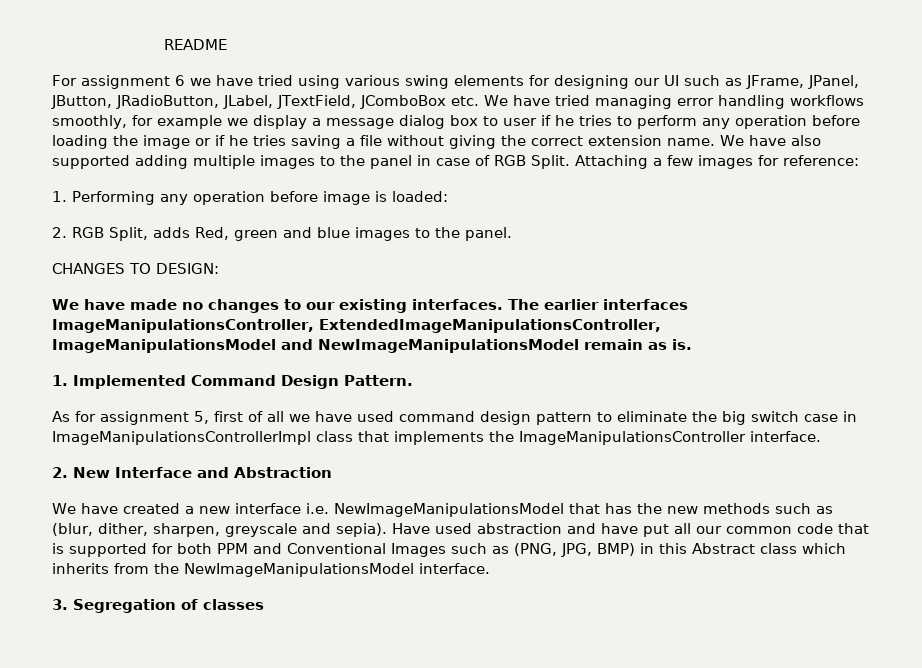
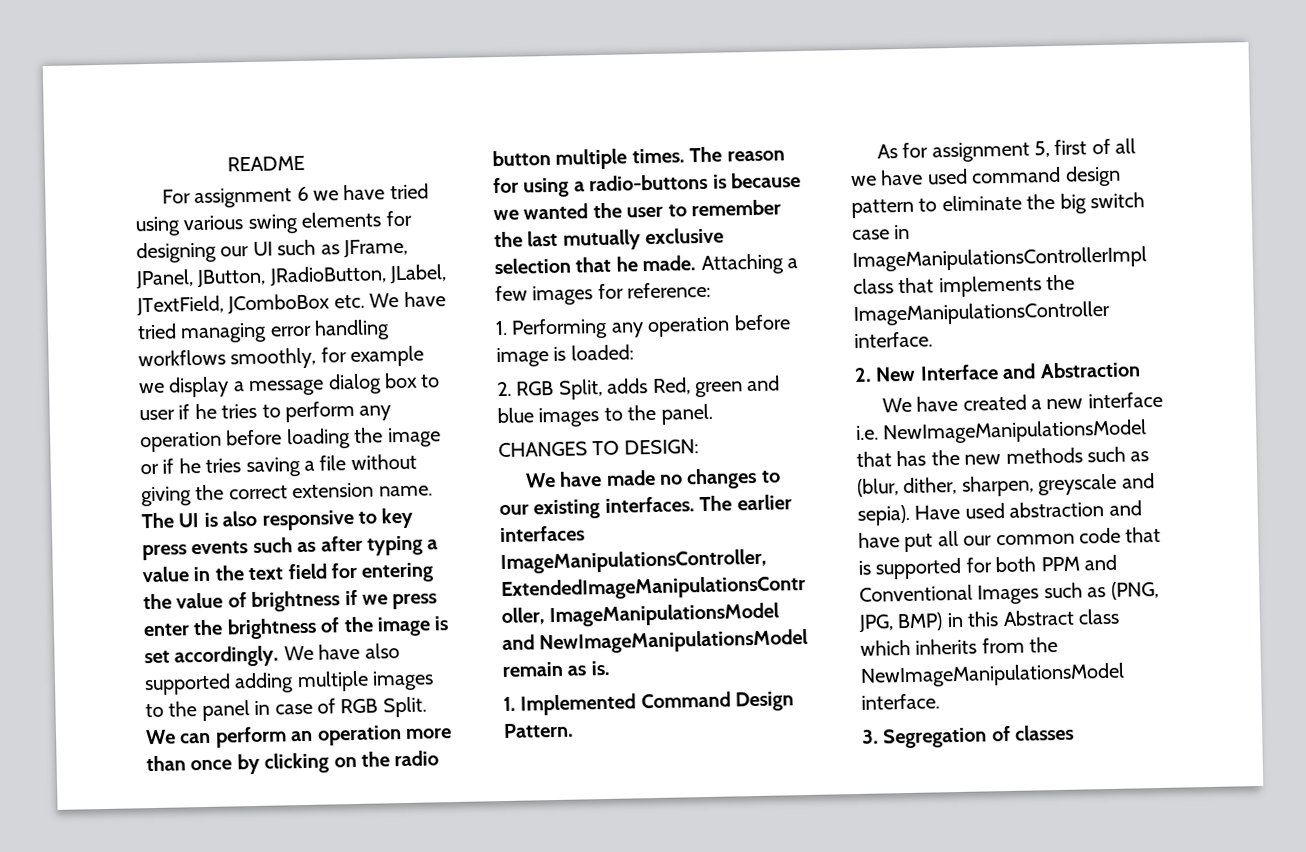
(715, 142) none -> [141,507,414,531] [142,535,439,561] [142,562,435,583] [143,589,438,613] [143,616,450,640] [144,645,280,668] The UI is also responsive to key press events such as after typing a value in the text field for entering the value of brightness if we press enter the brightness of the image is set accordingly.
(570, 162) none -> [145,725,452,748] [146,750,440,775] [492,146,785,170] [493,172,801,198] [493,199,781,221] [494,227,725,251] [494,255,697,275] We can perform an operation more than once by clicking on the radio button multiple times. The reason for using a radio-buttons is because we wanted the user to remember the last mutually exclusive selection that he made.

